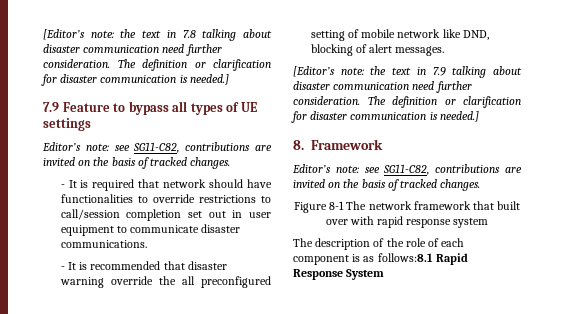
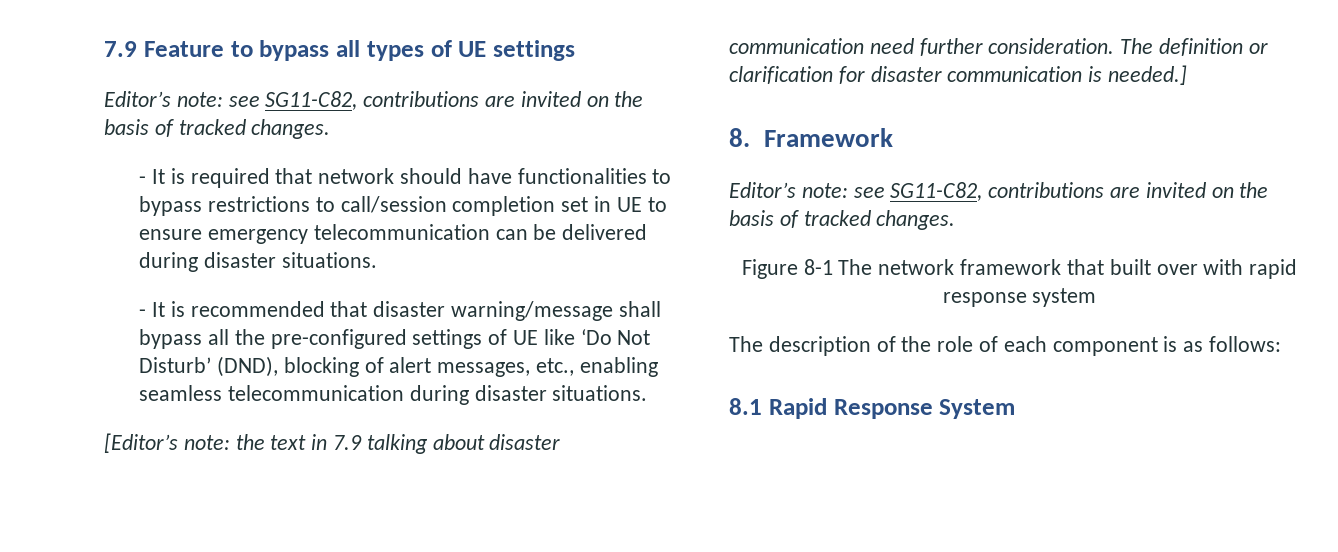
[43,29,272,41] [43,44,222,56] [43,59,271,71] [41,74,229,86] [Editor’s note: the text in 7.8 talking about disaster communication need further consideration. The definition or clarification for disaster communication is needed.] // -> (104, 49) none
[152,194,195,203] override -> [139,196,203,216] bypass
[208,210,271,218] [60,224,241,236] [60,240,147,248] out in user equipment to communicate disaster communications. -> [593,196,667,212] [139,224,648,244] [139,252,377,272] in UE to ensure emergency telecommunication can be delivered during disaster situations.
[59,276,271,288] [310,29,489,41] [310,44,445,56] warning override the all preconfigured setting of mobile network like DND, blocking of alert messages. -> [450,301,661,321] [139,329,651,349] [139,356,658,377] [139,385,648,405] warning/message shall bypass all the pre-configured settings of UE like ‘Do Not Disturb’ (DND), blocking of alert messages, etc., enabling seamless telecommunication during disaster situations.
[377,253,433,262] follows:8.1 -> [1209,336,1282,352] [729,398,762,415] follows: // 8.1

